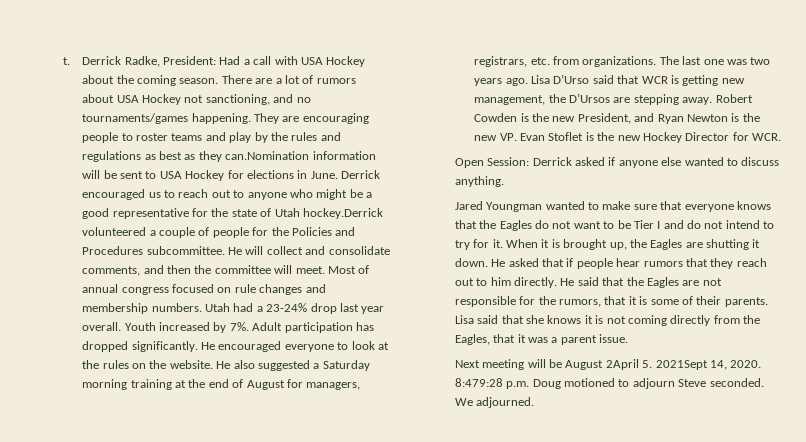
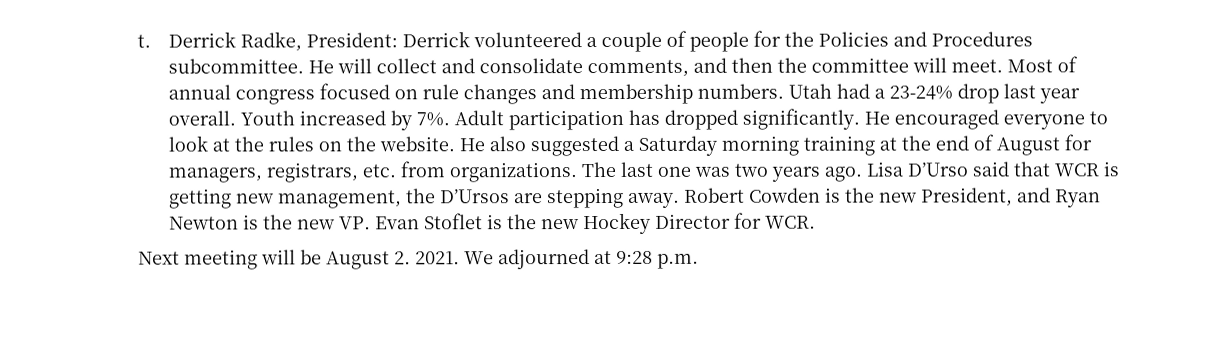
[219,56,366,67] [82,75,356,86] [82,94,311,105] [82,113,369,124] [82,132,341,143] [82,151,376,162] [82,170,381,181] [82,189,373,200] [82,208,383,219] Had a call with USA Hockey about the coming season. There are a lot of rumors about USA Hockey not sanctioning, and no tournaments/games happening. They are encouraging people to roster teams and play by the rules and regulations as best as they can.Nomination information will be sent to USA Hockey for elections in June. Derrick encouraged us to reach out to anyone who might be a good representative for the state of Utah hockey.Derrick -> [401,31,470,48] Derrick
[454,157,780,168] [454,176,504,187] [454,201,771,212] [454,220,775,231] [454,239,761,250] [454,258,767,269] [454,277,722,288] [454,296,768,307] [454,315,761,326] [454,334,629,345] // Open Session: Derrick asked if anyone else wanted to discuss anything. // Jared Youngman wanted to make sure that everyone knows that the Eagles do not want to be Tier I and do not intend to try for it. When it is brought up, the Eagles are shutting it down. He asked that if people hear rumors that they reach out to him directly. He said that the Eagles are not responsible for the rumors, that it is some of their parents. Lisa said that she knows it is not coming directly from the Eagles, that it was a parent issue. -> (816, 222) none
[605,359,762,370] [454,378,764,389] [454,397,535,408] 2April 5. 2021Sept 14, 2020. 8:479:28 p.m. Doug motioned to adjourn Steve seconded. We adjourned. -> [394,249,700,270] 2. 2021. We adjourned at 9:28 p.m.

